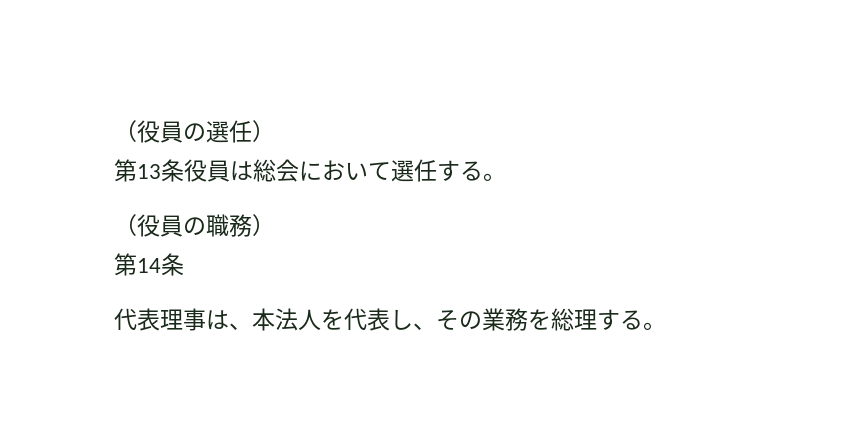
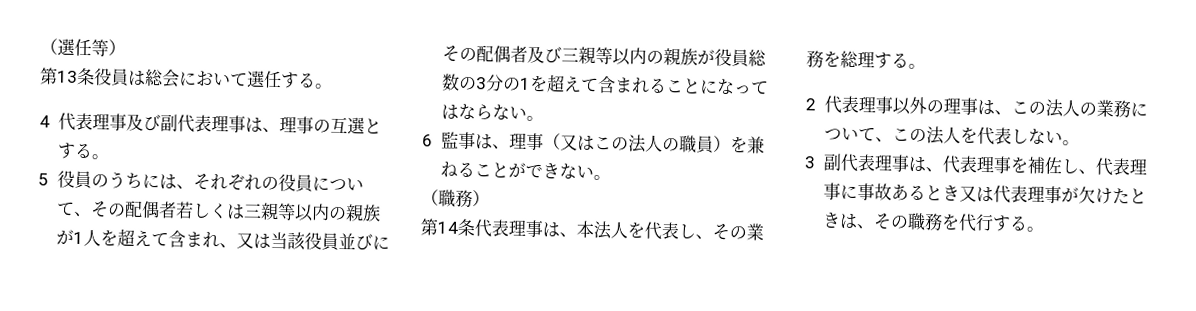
[114,120,252,143] （役員の選任 -> [40,38,109,57] （選任等
[114,214,206,237] （役員の -> [39,112,382,135] [56,142,109,160] [38,170,364,192] [56,200,381,222] [55,228,390,251] [441,45,767,67] [440,73,769,95] [440,103,544,122] [422,131,765,154] [439,161,611,181] [421,189,439,206] 4代表理事及び副代表理事は、理事の互選とする。 // 5役員のうちには、それぞれの役員について、その配偶者若しくは三親等以内の親族が1人を超えて含まれ、又は当該役員並びにその配偶者及び三親等以内の親族が役員総数の3分の1を超えて含まれることになってはならない。 // 6監事は、理事（又はこの法人の職員）を兼ねることができない。 // （
(184, 264) // -> (475, 227) none
(666, 326) none -> [805,95,1148,118] [823,126,1080,146] [804,153,1148,176] [822,182,1147,205] [821,212,1044,232] // 2代表理事以外の理事は、この法人の業務について、この法人を代表しない。 // 3副代表理事は、代表理事を補佐し、代表理事に事故あるとき又は代表理事が欠けたときは、その職務を代行する。

